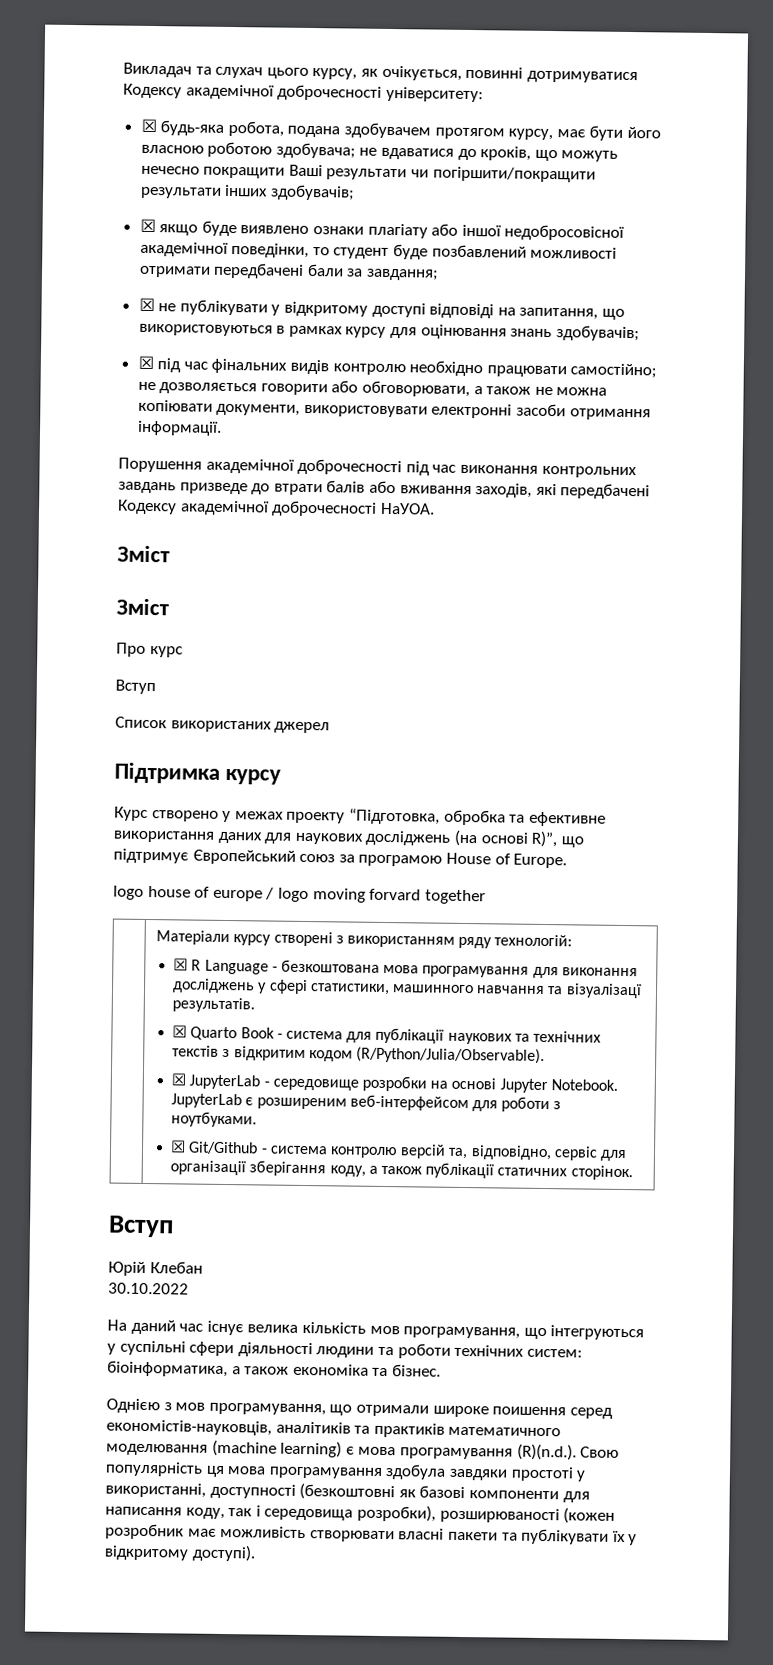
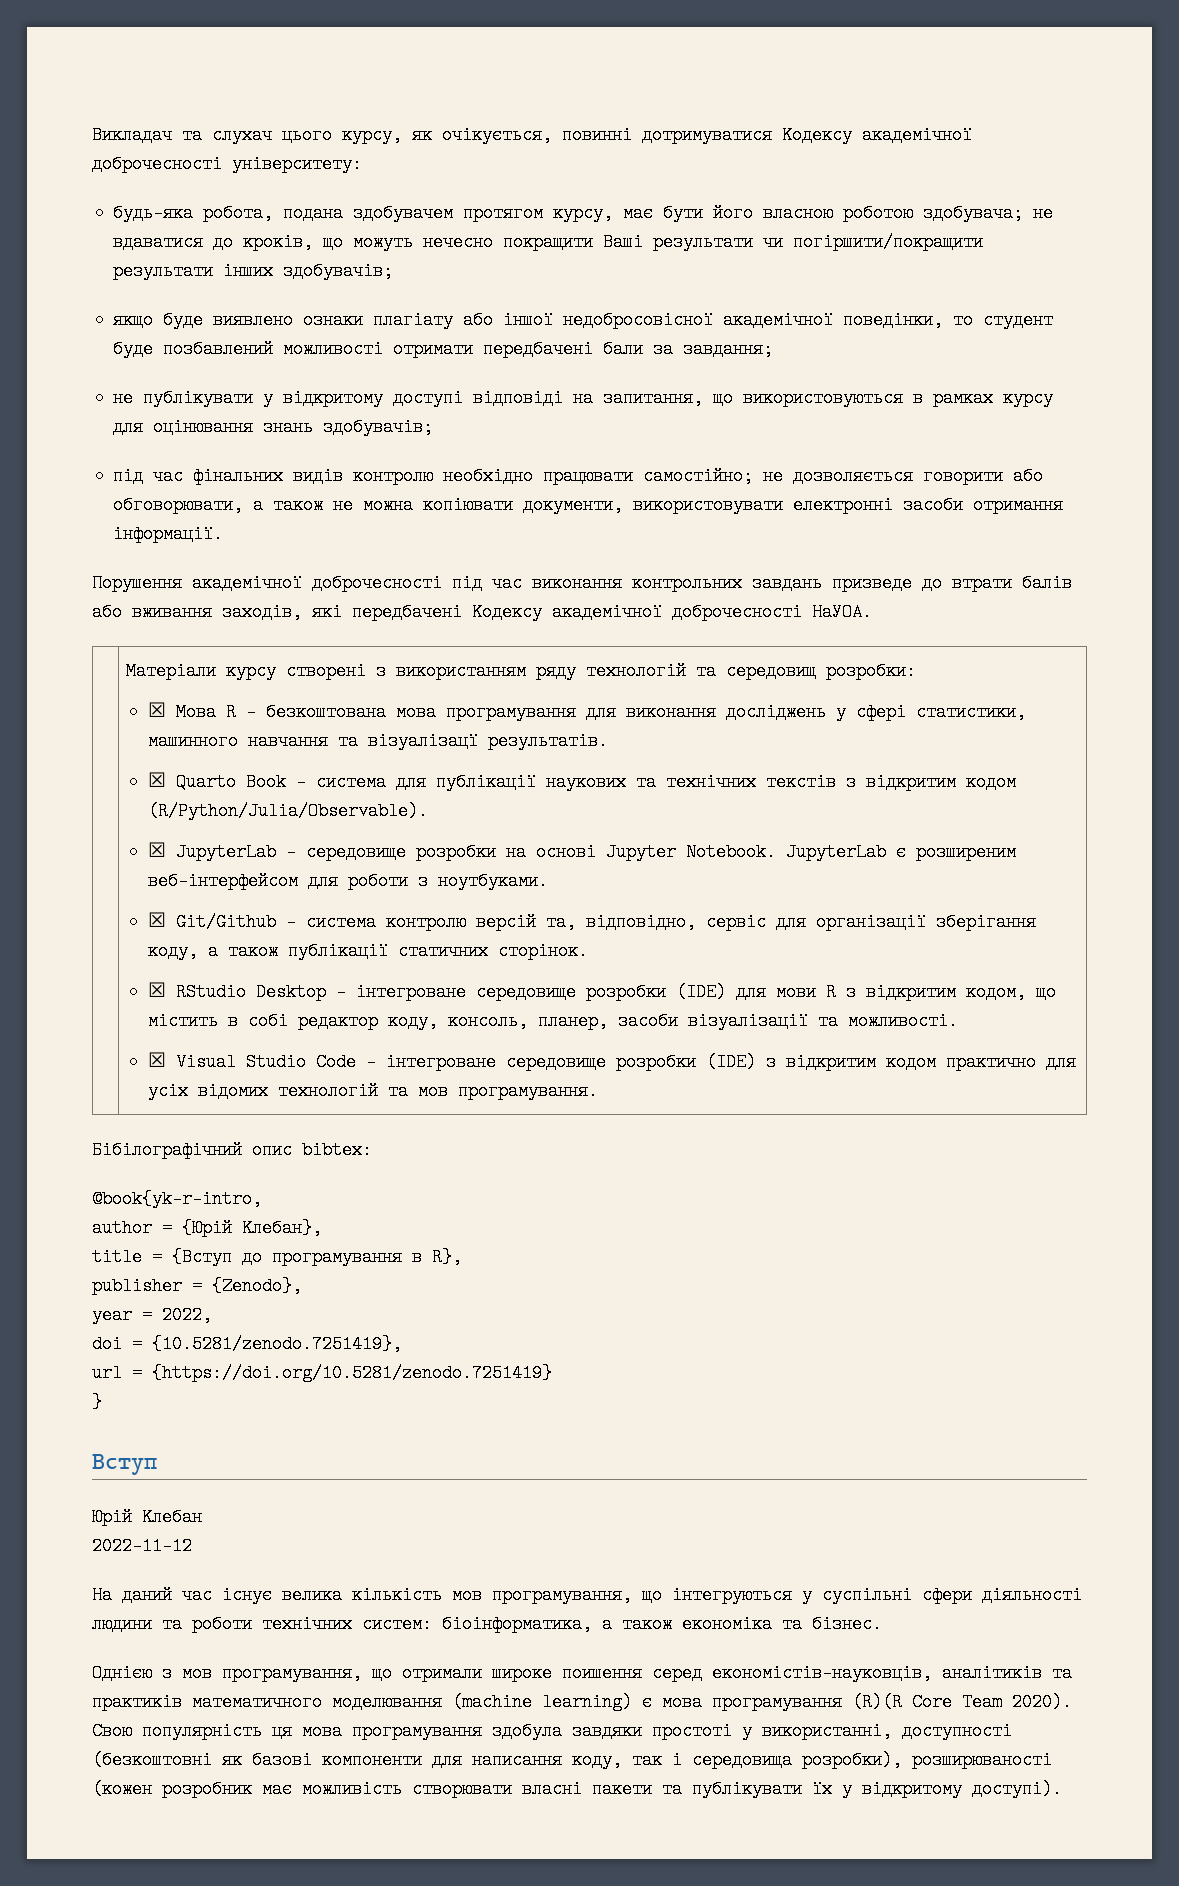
[140,118,157,133] ☒ -> (362, 164) none
[139,218,156,233] ☒ -> (394, 271) none
[138,297,155,312] ☒ -> (774, 349) none
[137,355,154,370] ☒ -> (434, 427) none
[117,545,170,563] [116,598,169,616] [116,642,183,658] [115,679,156,695] [115,716,331,734] [114,762,282,785] [114,806,606,827] [113,829,584,848] [113,848,568,869] [113,885,486,905] // Зміст // Зміст // Про курс // Вступ // Список використаних джерел // Підтримка курсу // Курс створено у межах проекту “Підготовка, обробка та ефективне використання даних для наукових досліджень (на основі R)”, що підтримує Європейський союз за програмою House of Europe. // logo house of europe / logo moving forvard together -> (872, 612) none
[494,934,573,947] [173,958,269,975] технологій: // ☒ R Language -> [586,662,917,680] [147,702,236,721] технологій та середовищ розробки: // ☒ Мова R
(633, 1173) none -> [147,982,1056,1001] [147,1012,958,1030] [147,1052,1076,1071] [147,1082,598,1100] [92,1141,372,1159] [92,1190,262,1208] [92,1219,322,1237] [92,1248,462,1266] [92,1277,302,1295] [92,1306,212,1324] [92,1335,402,1353] [92,1364,552,1382] [92,1393,102,1411] // ☒ RStudio Desktop - інтегроване середовище розробки (IDE) для мови R з відкритим кодом, що містить в собі редактор коду, консоль, планер, засоби візуалізації та можливості. // ☒ Visual Studio Code - інтегроване середовище розробки (IDE) з відкритим кодом практично для усіх відомих технологій та мов програмування. // Бібілографічний опис bibtex: // @book{yk-r-intro, // author = {Юрій Клебан}, // title = {Вступ до програмування в R}, // publisher = {Zenodo}, // year = 2022, // doi = {10.5281/zenodo.7251419}, // url = {https://doi.org/10.5281/zenodo.7251419} // }
[108,1282,189,1295] 30.10.2022 -> [92,1537,192,1555] 2022-11-12
[516,1443,577,1461] (R)(n.d.). -> [852,1693,1072,1711] (R)(R Core Team 2020).

